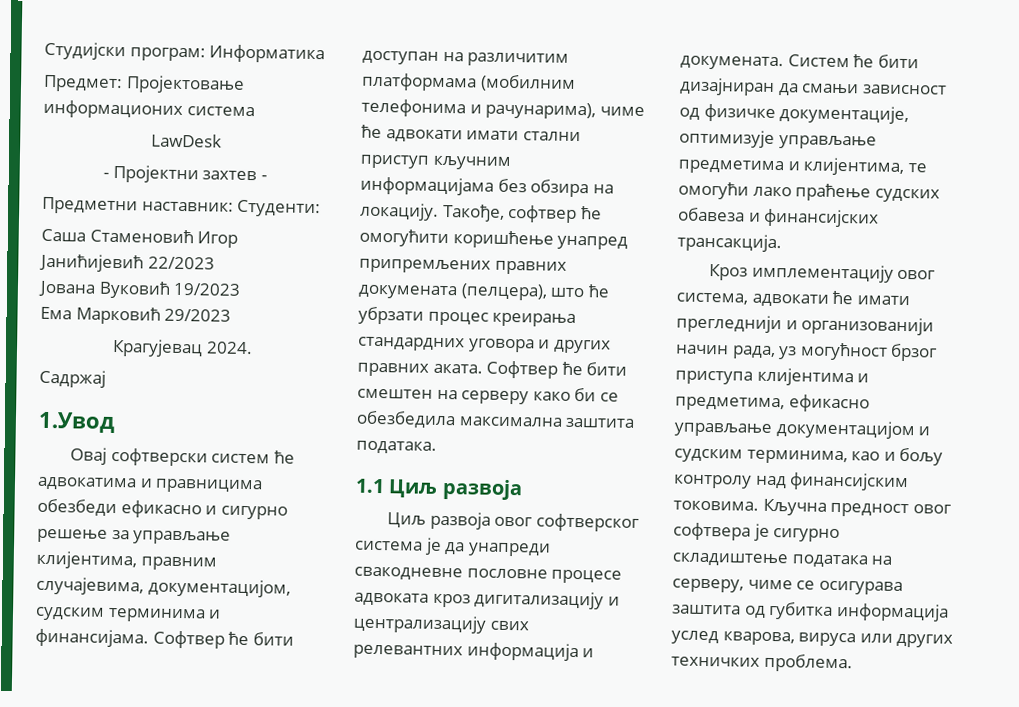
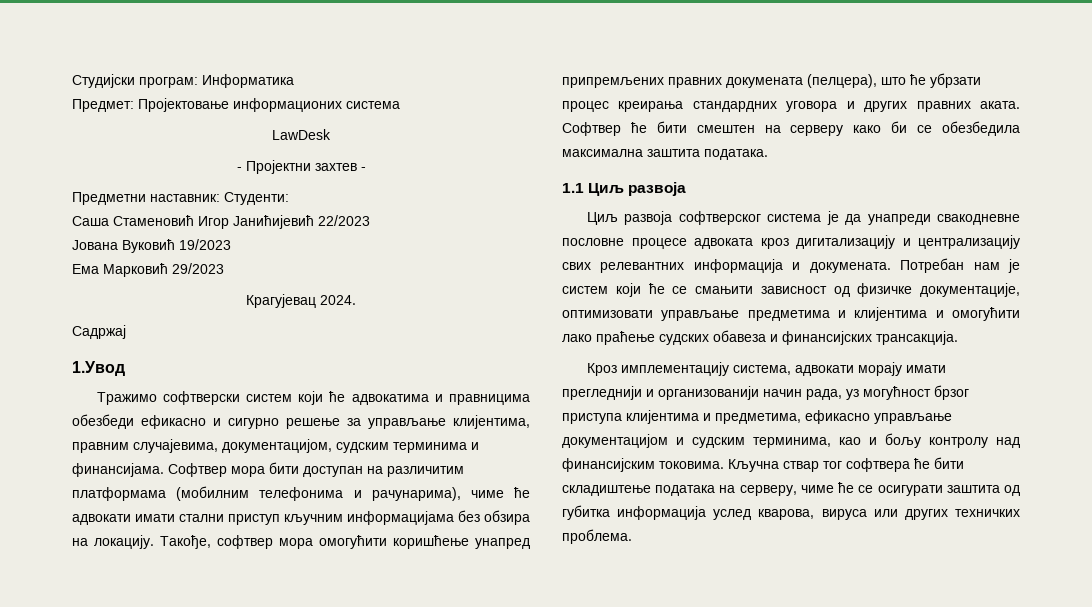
[70,447,108,465] Овај -> [96,392,157,405] Тражимо
(271, 458) none -> [298,391,324,405] који
[228,631,250,646] ће -> [231,466,265,477] мора
[580,206,602,220] ће -> [279,538,313,549] мора
[494,516,533,527] овог -> (673, 218) none
[787,54,919,69] [679,77,860,96] Систем ће бити дизајниран да смањи -> [900,258,1020,273] [562,283,753,297] Потребан нам је систем који ће се смањити
[679,129,775,148] оптимизује -> [562,310,653,318] оптимизовати
[803,157,927,176] [678,181,749,200] клијентима, те омогући -> [854,307,1020,321] клијентима и омогућити
[897,269,936,280] овог -> (729, 369) none
[832,290,854,305] ће -> [857,362,902,376] морају
[830,502,951,518] [673,522,841,543] предност овог софтвера је сигурно -> [783,457,964,472] ствар тог софтвера ће бити
[796,580,903,595] се осигурава -> [838,482,943,496] ће се осигурати

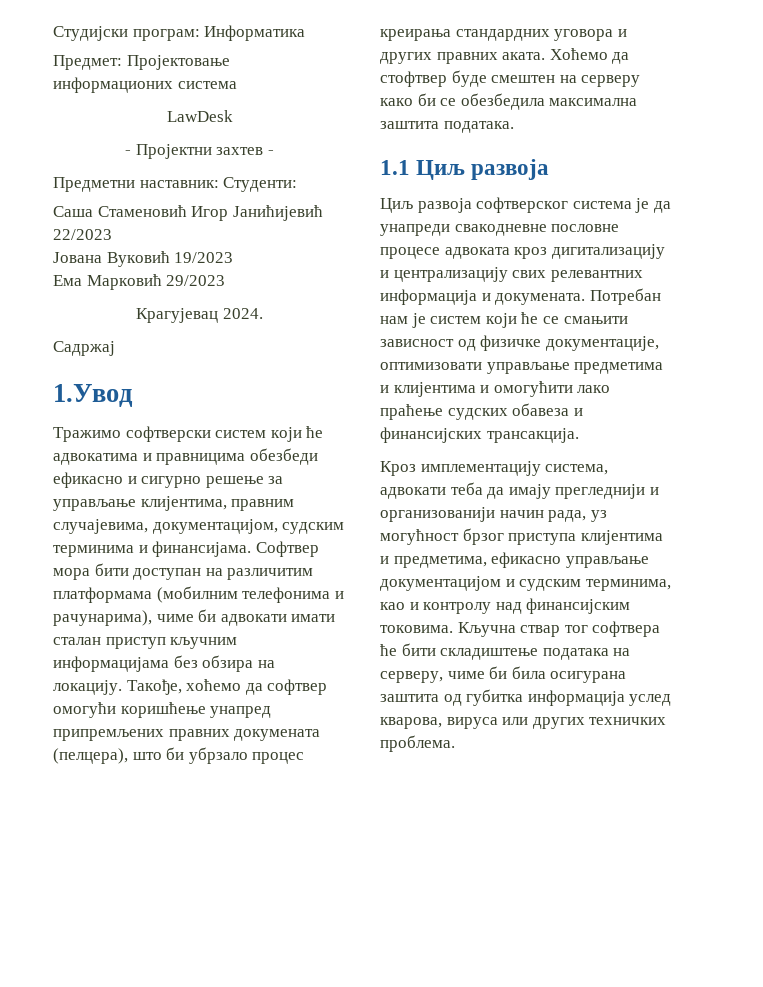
[514,487,531,498] ће -> [198,609,217,622] би
[179,514,224,522] стални -> [53,637,101,645] сталан
[217,535,387,549] софтвер мора омогућити -> [186,679,328,695] [53,702,116,718] хоћемо да софтвер омогући
[910,73,981,88] ће убрзати -> [166,747,248,764] би убрзало
[562,121,687,136] Софтвер ће бити -> [549,48,630,64] [380,70,487,87] Хоћемо да стофтвер буде
[857,362,946,376] морају имати -> [450,482,551,499] теба да имају
[885,433,921,448] бољу -> (419, 606) none
[838,482,943,496] ће се осигурати -> [489,666,627,683] би била осигурана

